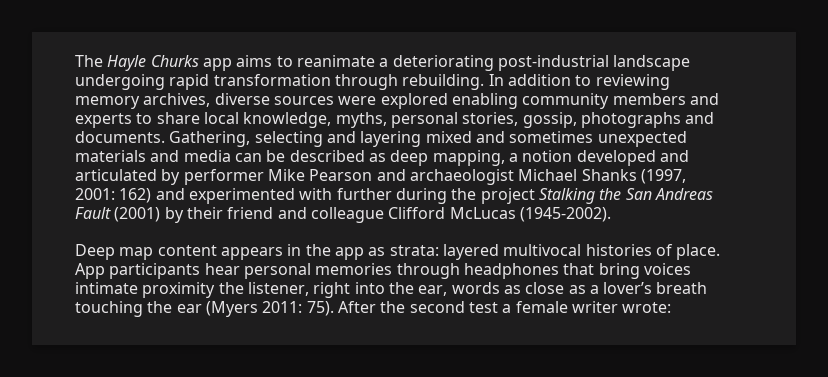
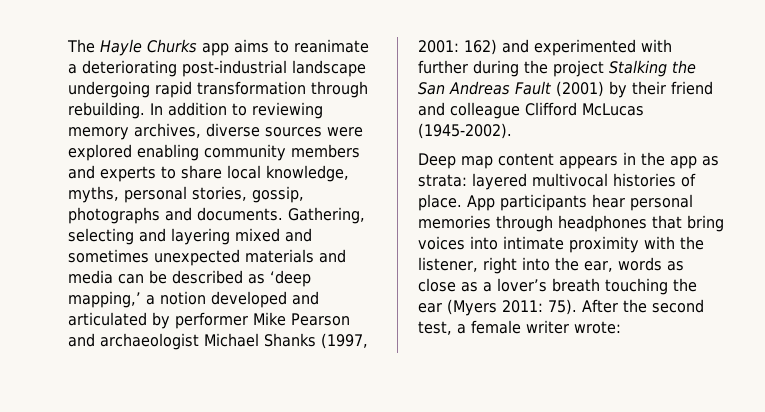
[390,150,505,166] deep mapping, -> [270,270,311,287] [68,291,141,308] ‘deep mapping,’
(691, 269) none -> [470,236,498,250] into
(216, 290) none -> [644,236,675,249] with
[468,302,498,313] test -> [418,321,452,335] test,

